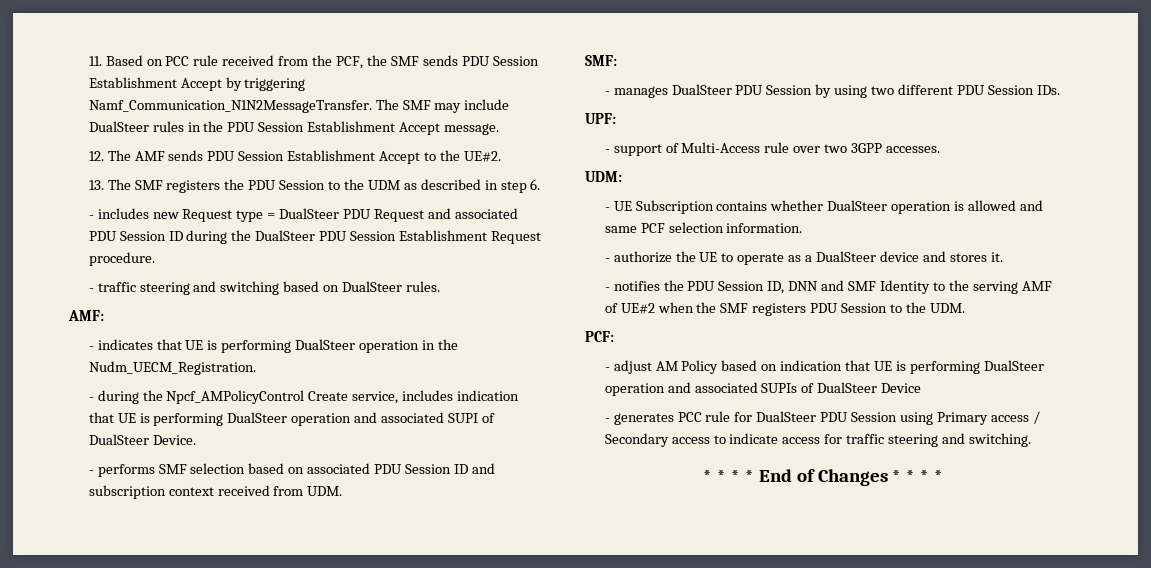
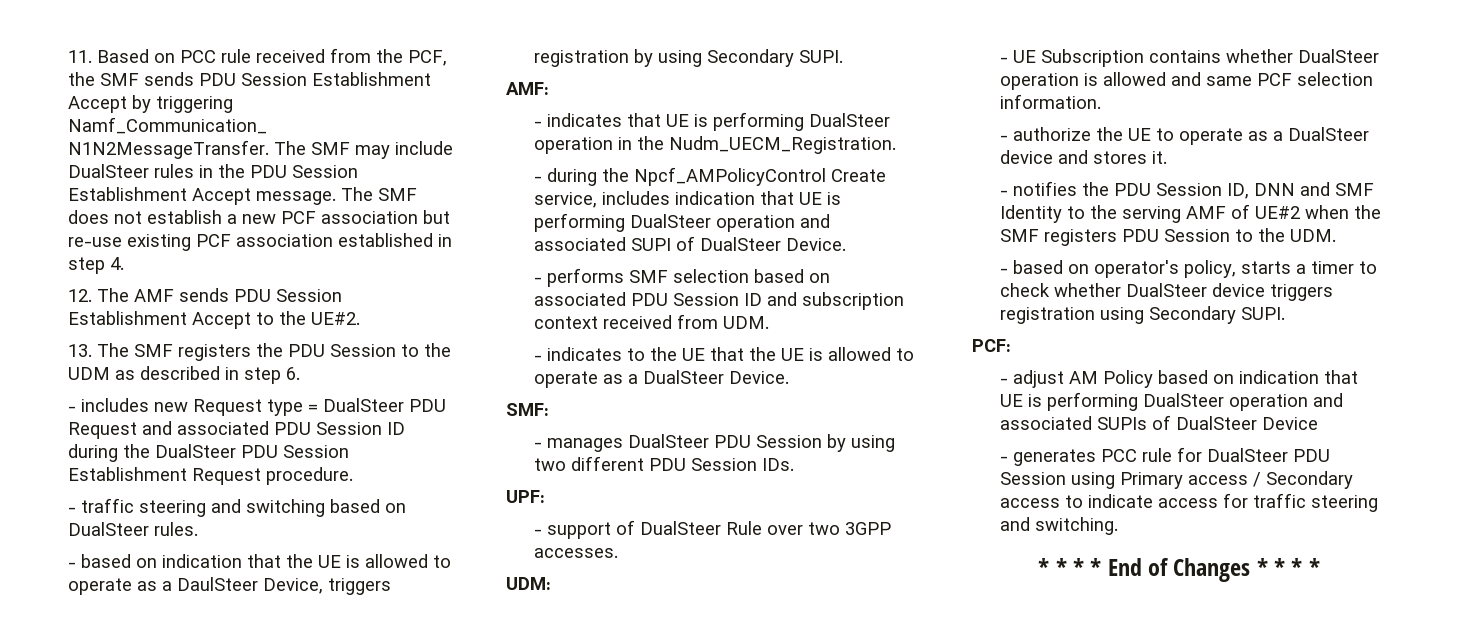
(499, 129) none -> [341,187,418,201] [68,210,451,224] [68,233,453,251] [68,257,125,274] The SMF does not establish a new PCF association but re-use existing PCF association established in step 4.
(440, 286) none -> [68,554,452,568] [68,577,392,595] [534,49,844,67] // - based on indication that the UE is allowed to operate as a DaulSteer Device, triggers registration by using Secondary SUPI.
(343, 491) none -> [534,347,915,361] [534,370,790,388] // - indicates to the UE that the UE is allowed to operate as a DualSteer Device.
[681,142,790,153] Multi-Access rule -> [640,521,763,535] DualSteer Rule
(965, 308) none -> [1000,260,1378,278] [1000,283,1334,301] [1000,306,1286,324] // - based on operator's policy, starts a timer to check whether DualSteer device triggers registration using Secondary SUPI.

